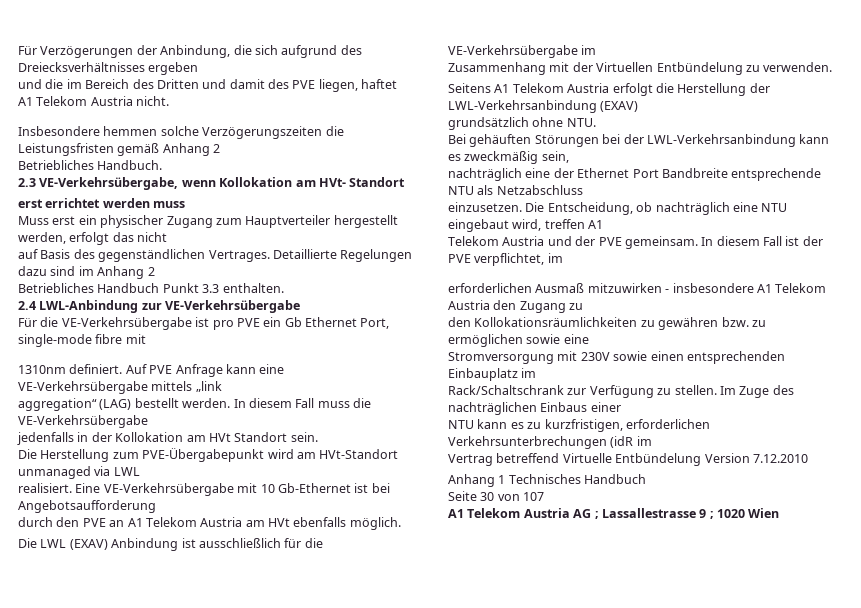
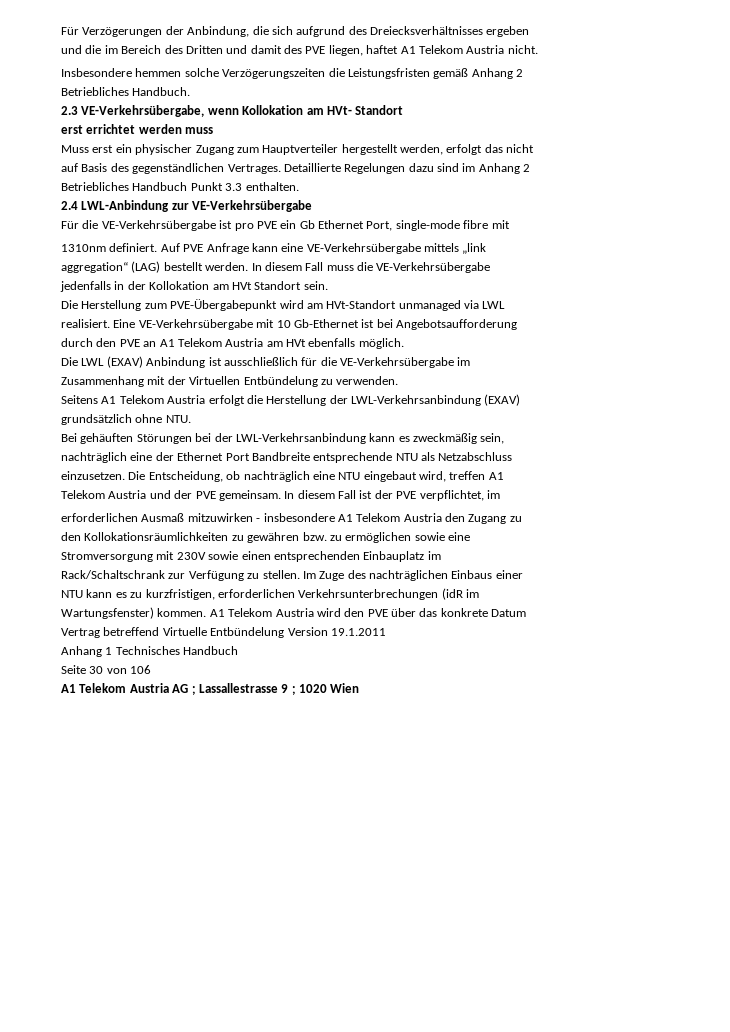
(652, 441) none -> [61,607,527,619] // Wartungsfenster) kommen. A1 Telekom Austria wird den PVE über das konkrete Datum
[752,454,808,463] 7.12.2010 -> [330,628,386,636] 19.1.2011
[523,492,545,501] 107 -> [130,665,152,674] 106

